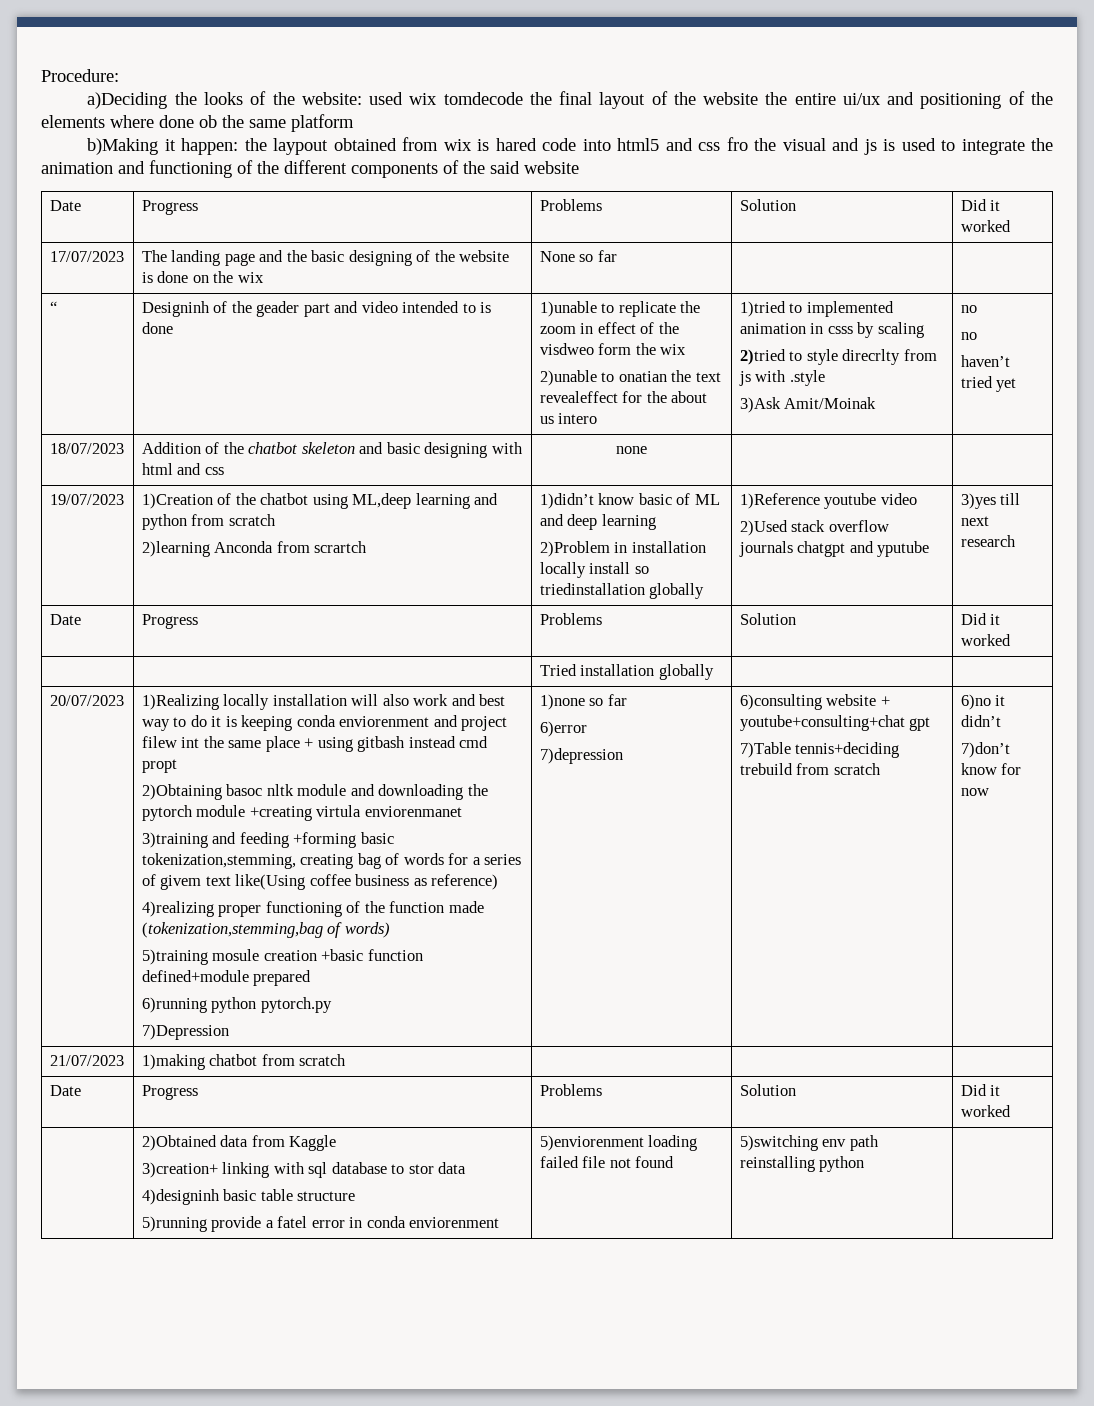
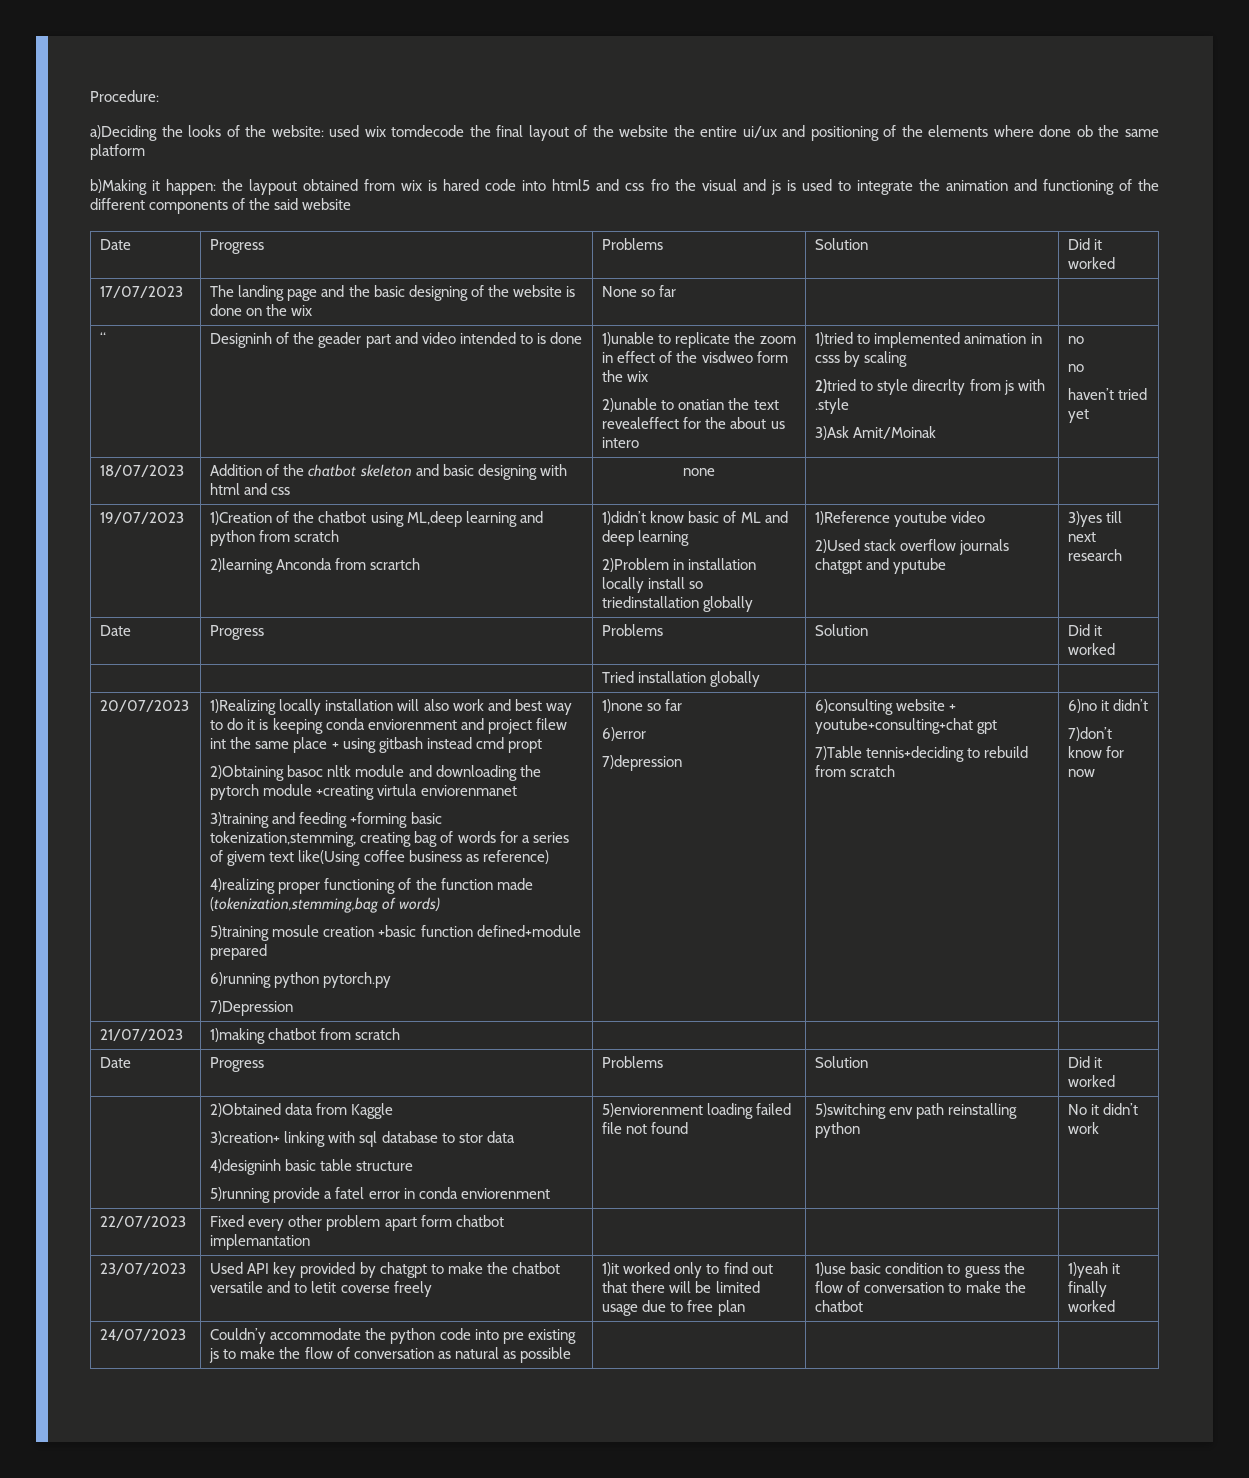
[739,763,793,775] trebuild -> [967,746,1029,758] to rebuild
(865, 1164) none -> [1068,1103,1139,1115] [1068,1122,1100,1134] [100,1216,187,1228] [210,1215,504,1231] [210,1234,311,1250] [100,1263,187,1275] [210,1262,560,1278] [210,1281,432,1297] [602,1262,773,1278] [602,1281,760,1293] [602,1300,745,1316] [815,1262,1025,1278] [815,1281,1026,1293] [815,1300,864,1312] [1068,1262,1121,1278] [1068,1281,1108,1297] [1068,1300,1116,1312] [100,1329,187,1341] [210,1328,576,1344] [209,1347,571,1363] | No it didn’t work // 22/07/2023 | Fixed every other problem apart form chatbot implemantation | | | // 23/07/2023 | Used API key provided by chatgpt to make the chatbot versatile and to letit coverse freely | 1)it worked only to find out that there will be limited usage due to free plan | 1)use basic condition to guess the flow of conversation to make the chatbot | 1)yeah it finally worked // 24/07/2023 | Couldn’y accommodate the python code into pre existing js to make the flow of conversation as natural as possible | |

